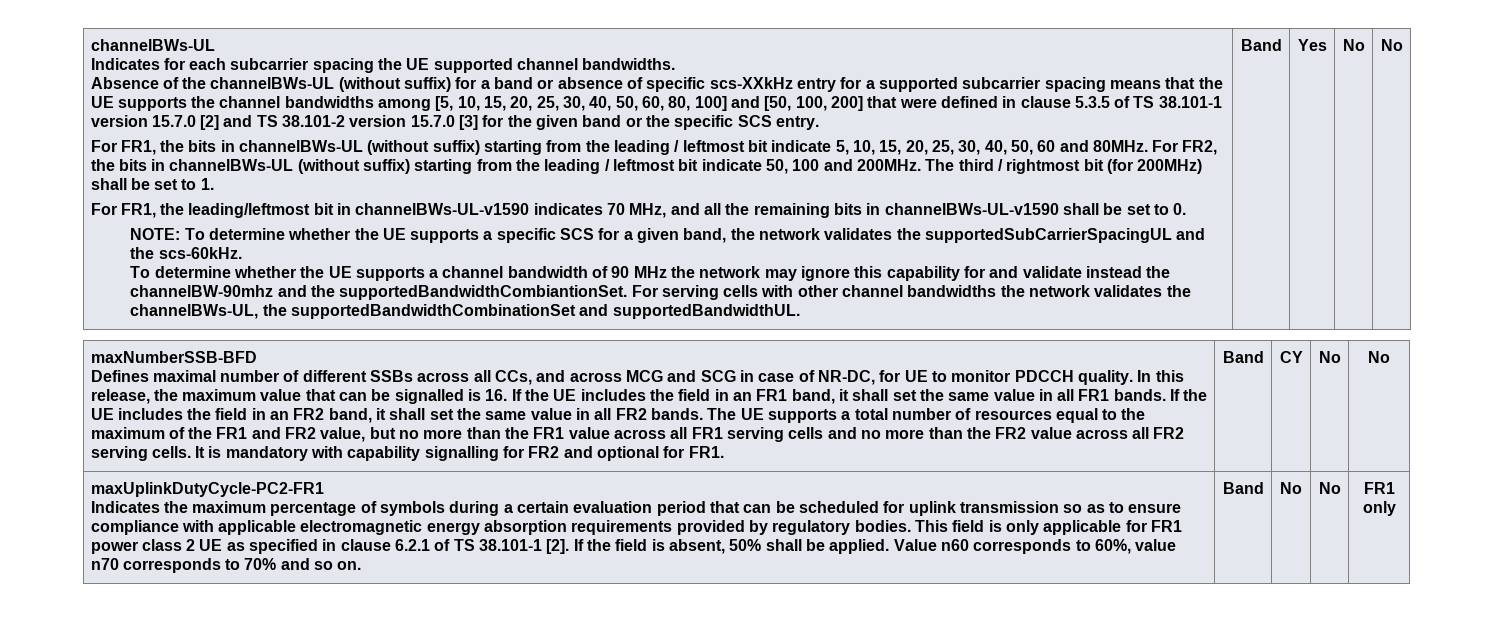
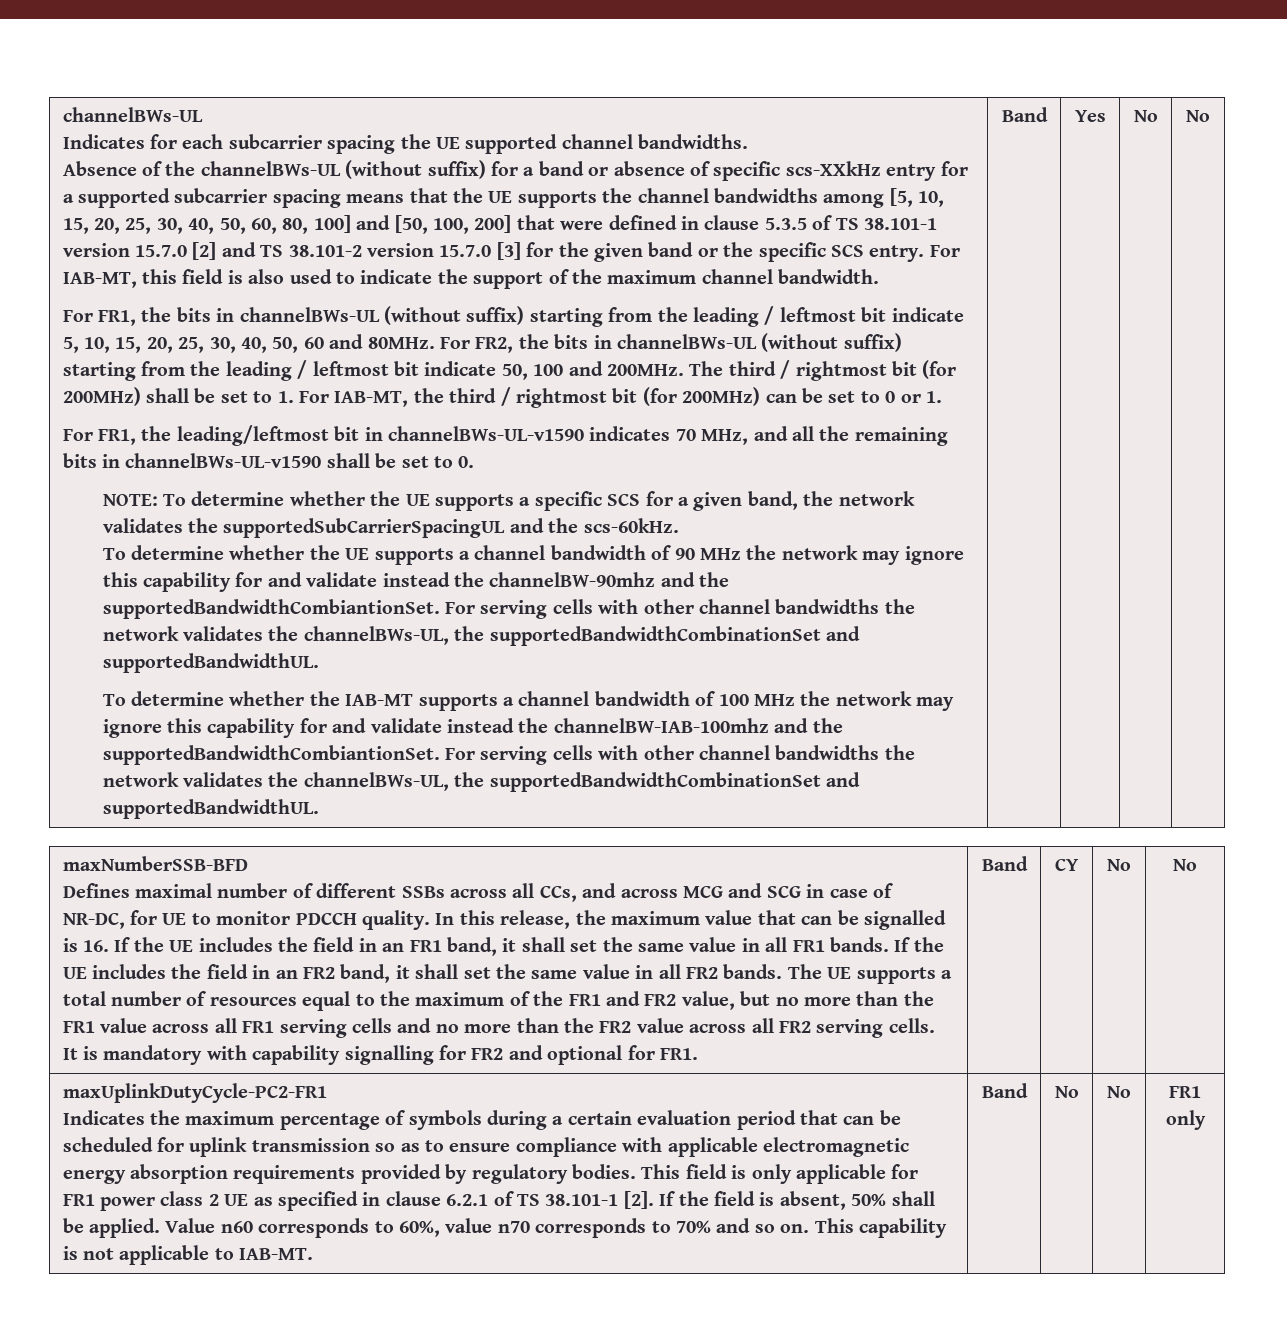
(819, 123) none -> [929,245,960,257] [62,269,880,289] For IAB-MT, this field is also used to indicate the support of the maximum channel bandwidth.
(214, 184) none -> [298,387,942,408] For IAB-MT, the third / rightmost bit (for 200MHz) can be set to 0 or 1.
(800, 311) none -> [102,691,955,711] [102,718,843,738] [102,745,915,765] [102,772,861,792] [102,799,319,819] // To determine whether the IAB-MT supports a channel bandwidth of 100 MHz the network may ignore this capability for and validate instead the channelBW-IAB-100mhz and the supportedBandwidthCombiantionSet. For serving cells with other channel bandwidths the network validates the channelBWs-UL, the supportedBandwidthCombinationSet and supportedBandwidthUL.
(362, 565) none -> [814,1218,947,1238] [62,1245,314,1265] This capability is not applicable to IAB-MT.

